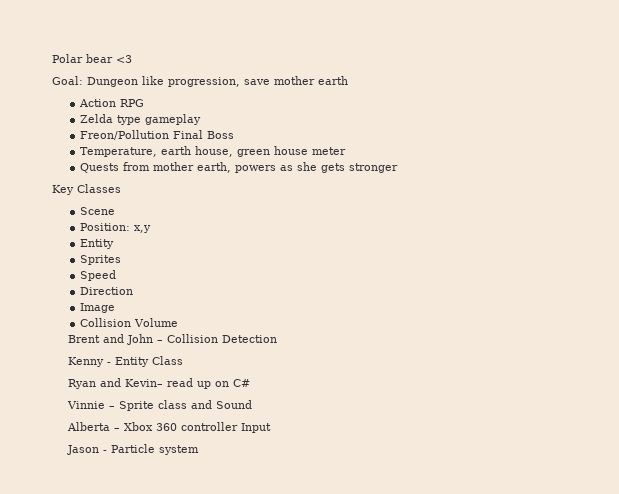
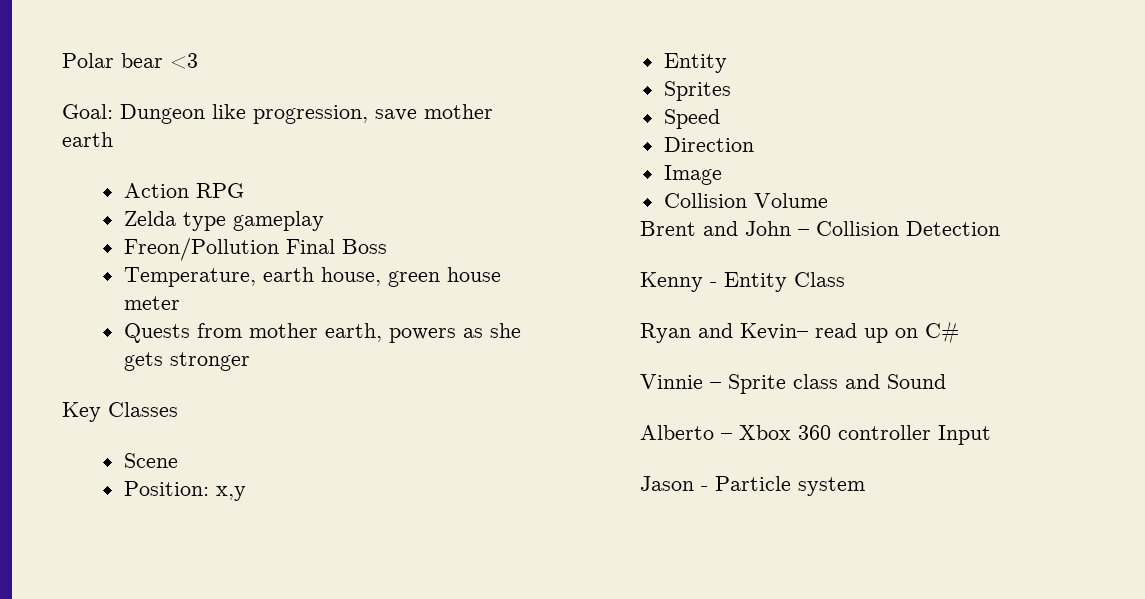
[66,422,110,431] Alberta -> [640,425,715,440] Alberto

